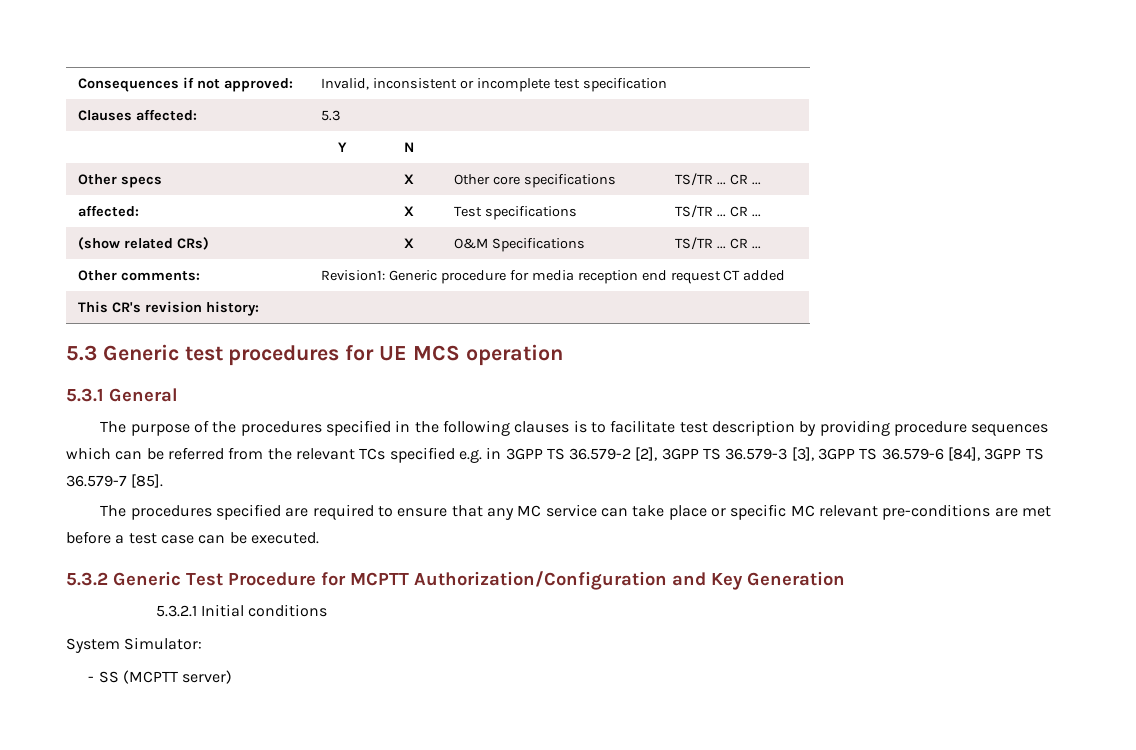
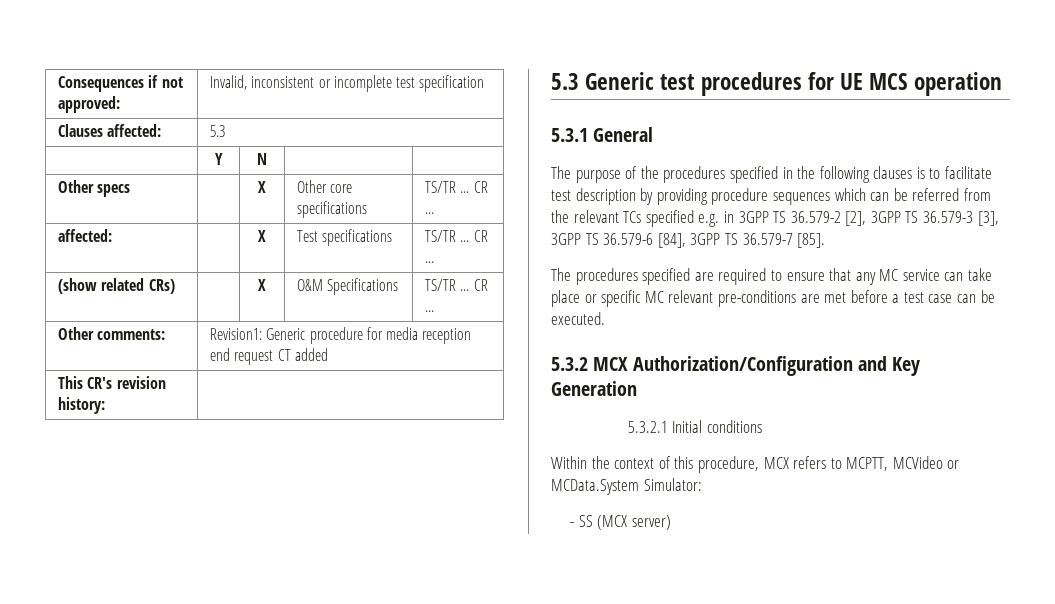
[113,571,409,586] Generic Test Procedure for MCPTT -> [593,357,629,371] MCX
[66,638,120,653] System -> [551,456,960,473] [551,479,639,495] Within the context of this procedure, MCX refers to MCPTT, MCVideo or MCData.System
[123,670,179,684] (MCPTT -> [597,515,628,530] (MCX

